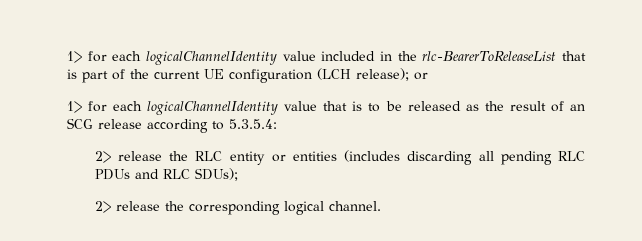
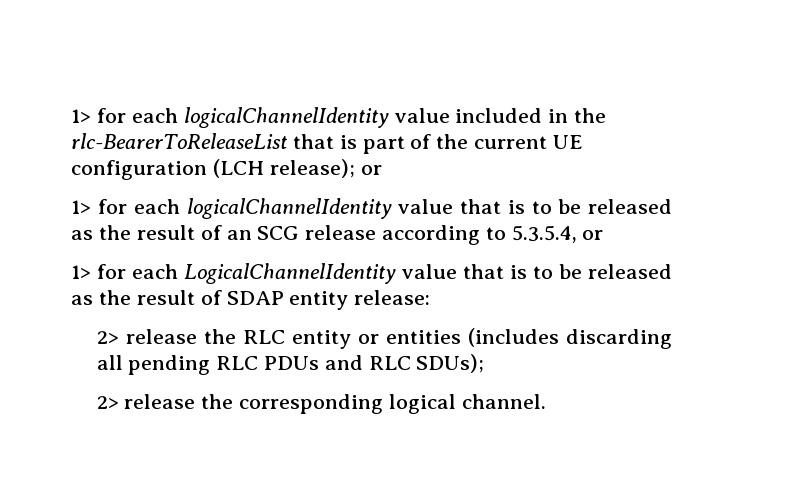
[228,119,277,129] 5.3.5.4: -> [511,225,604,243] [71,263,672,284] [71,290,431,310] 5.3.5.4, or // 1> for each LogicalChannelIdentity value that is to be released as the result of SDAP entity release:

